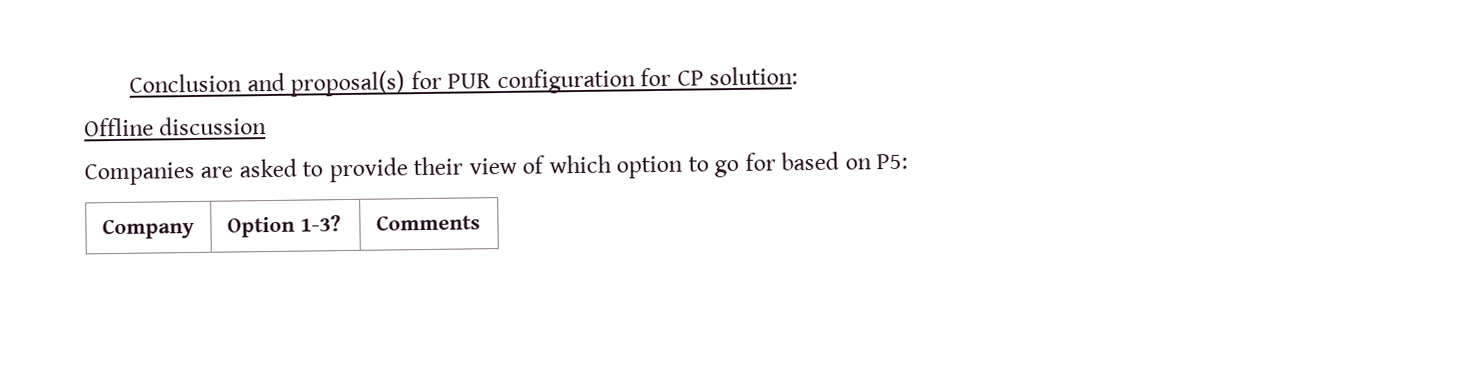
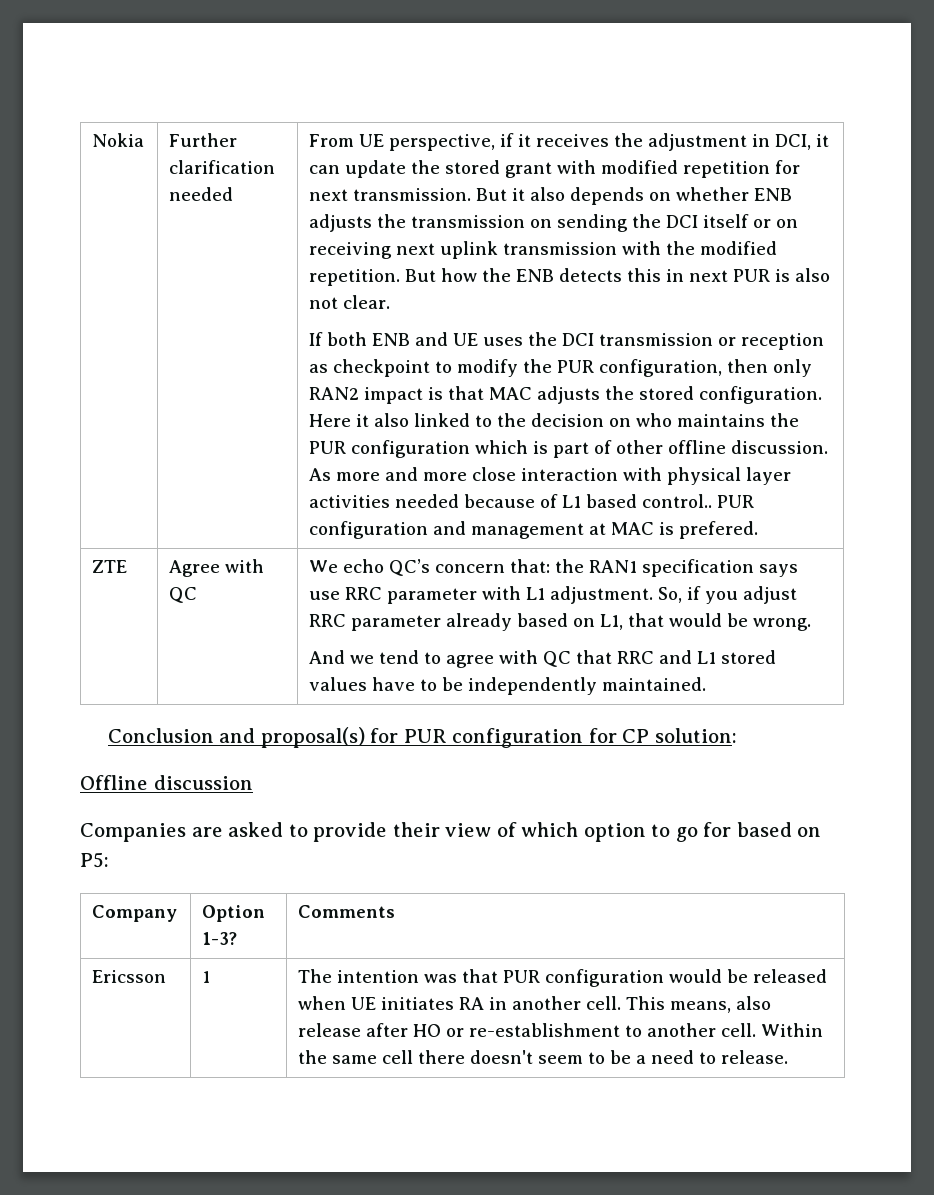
(129, 83) none -> [92,133,145,147] [169,133,238,147] [169,160,276,174] [169,187,234,201] [309,133,830,151] [309,160,801,178] [309,187,793,205] [309,214,799,232] [309,241,778,259] [309,268,831,286] [309,295,391,309] [309,332,825,350] [309,359,813,377] [309,386,823,404] [309,413,800,427] [309,440,829,458] [309,467,792,485] [309,494,755,508] [309,521,759,539] [92,560,128,573] [169,559,265,577] [169,587,198,603] [309,559,799,577] [309,586,798,604] [309,613,812,631] [309,650,777,668] [309,677,707,695] Nokia | Further clarification needed | From UE perspective, if it receives the adjustment in DCI, it can update the stored grant with modified repetition for next transmission. But it also depends on whether ENB adjusts the transmission on sending the DCI itself or on receiving next uplink transmission with the modified repetition. But how the ENB detects this in next PUR is also not clear. // If both ENB and UE uses the DCI transmission or reception as checkpoint to modify the PUR configuration, then only RAN2 impact is that MAC adjusts the stored configuration. Here it also linked to the decision on who maintains the PUR configuration which is part of other offline discussion. As more and more close interaction with physical layer activities needed because of L1 based control.. PUR configuration and management at MAC is prefered. // ZTE | Agree with QC | We echo QC’s concern that: the RAN1 specification says use RRC parameter with L1 adjustment. So, if you adjust RRC parameter already based on L1, that would be wrong. // And we tend to agree with QC that RRC and L1 stored values have to be independently maintained. //
(480, 222) none -> [92,970,167,983] [202,971,211,983] [298,969,828,987] [298,996,772,1013] [298,1023,824,1037] [298,1050,789,1064] // Ericsson | 1 | The intention was that PUR configuration would be released when UE initiates RA in another cell. This means, also release after HO or re-establishment to another cell. Within the same cell there doesn't seem to be a need to release.

